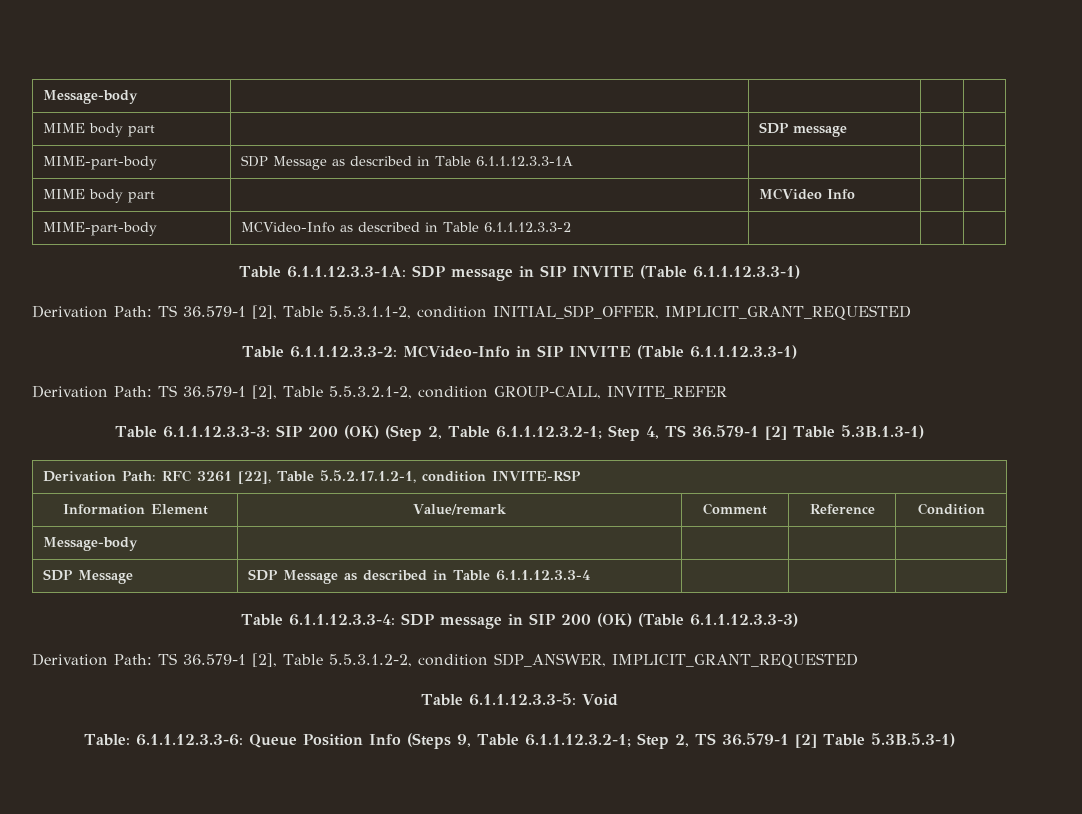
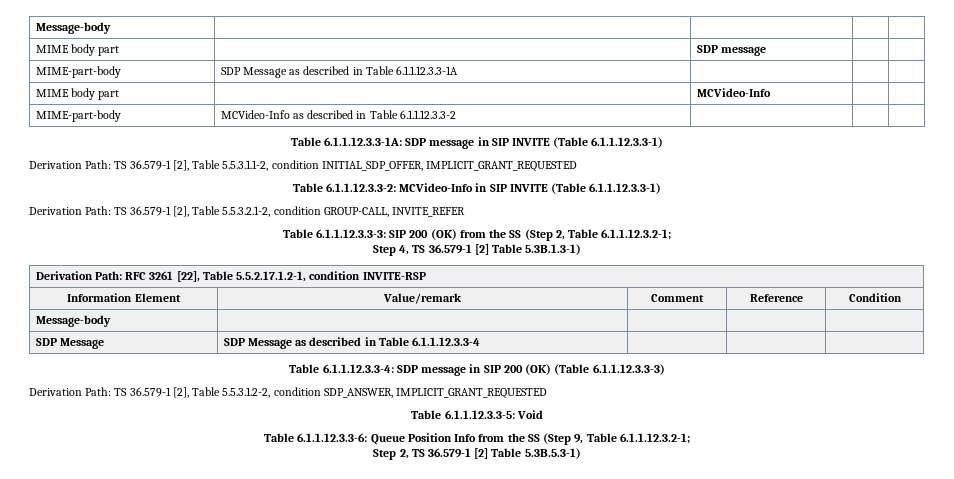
[758,188,855,200] MCVideo Info -> [696,88,771,97] MCVideo-Info
(380, 432) none -> [459,229,522,238] from the SS
(602, 432) none -> (672, 234) //
[84,734,131,746] Table: -> [264,433,295,442] Table
[407,733,452,749] (Steps -> [478,433,572,445] from the SS (Step
(631, 740) none -> (690, 438) //

